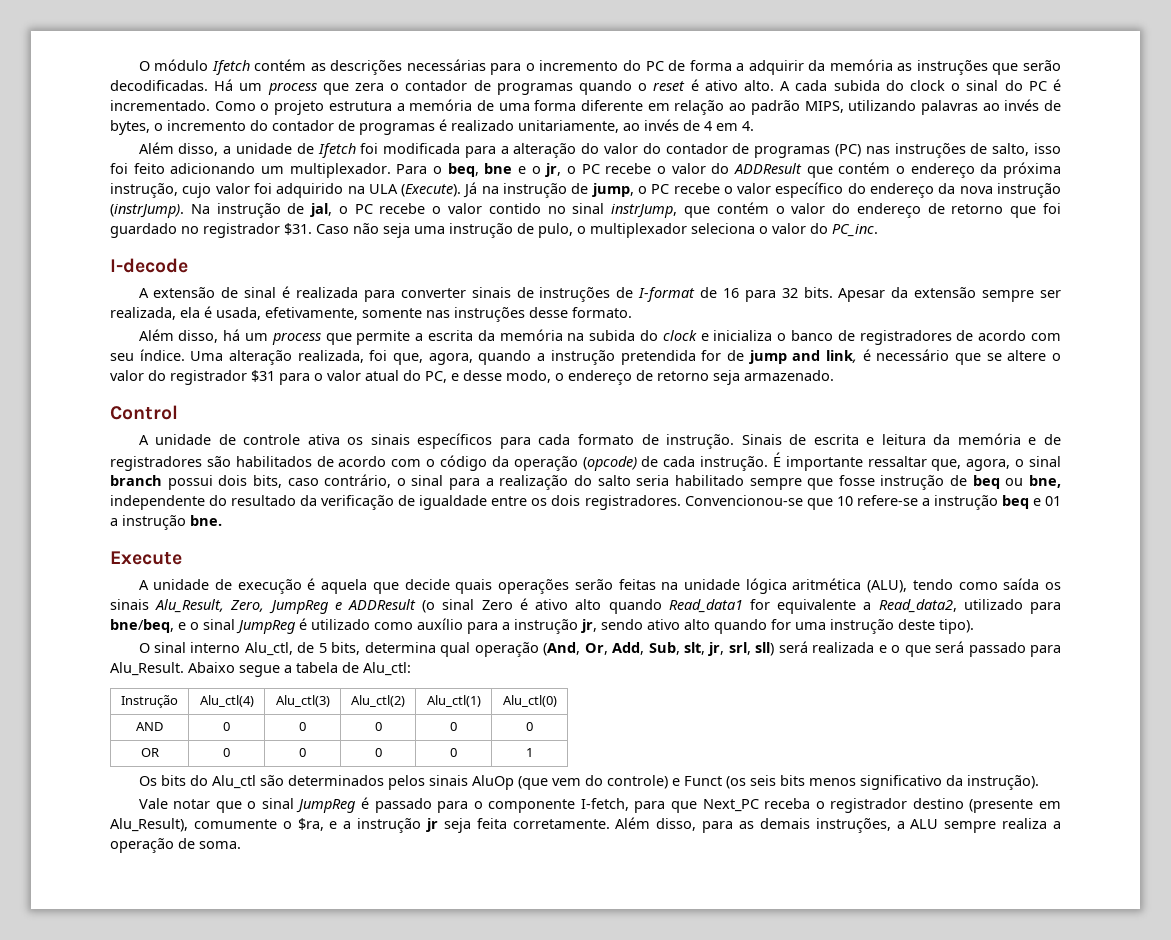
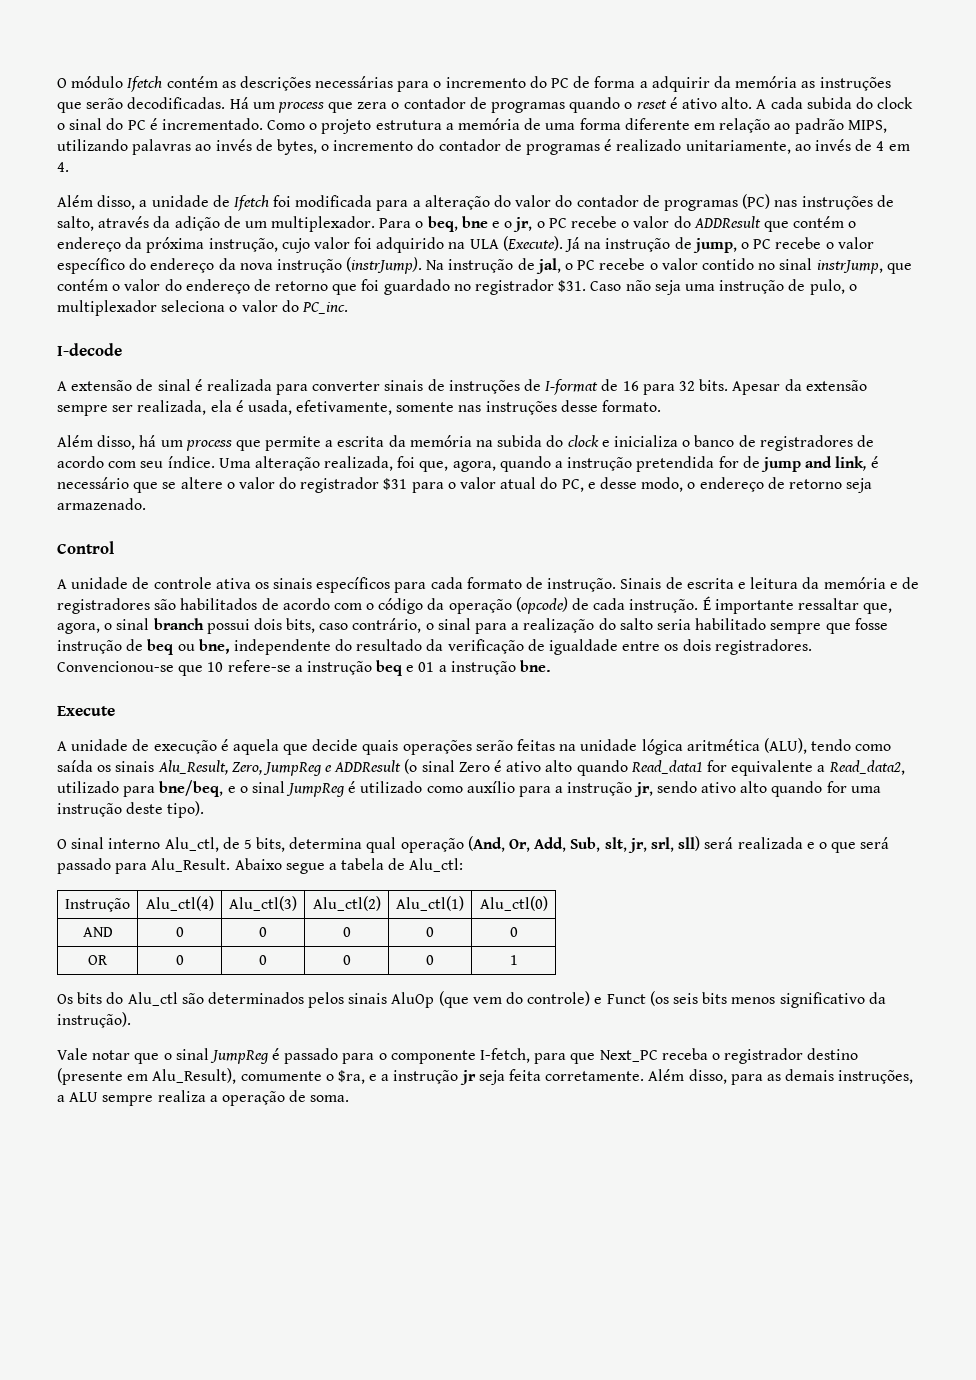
[1034,143,1062,154] [110,163,256,174] isso foi feito adicionando -> [98,216,241,231] através da adição de

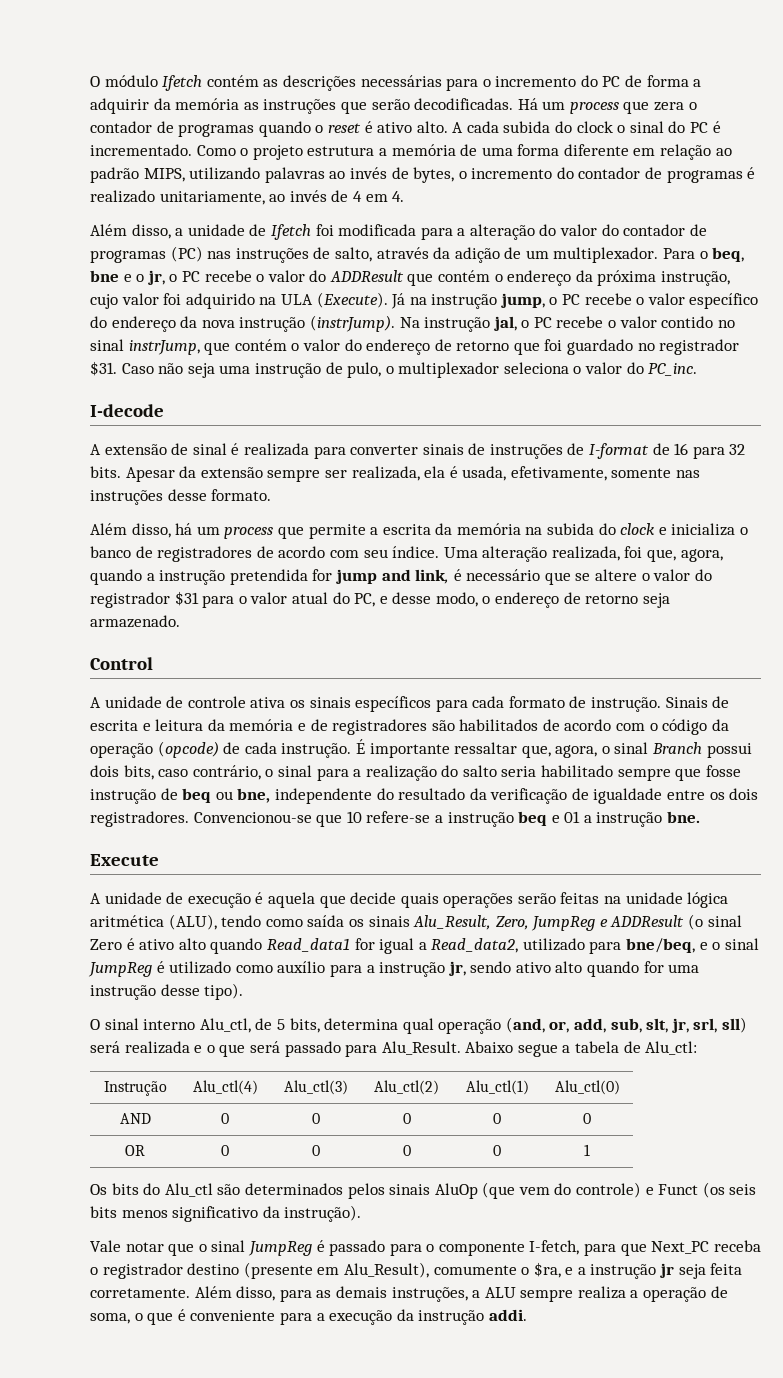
[674,237,692,249] de -> (498, 301) none
[517,258,535,270] de -> (491, 324) none
[742,456,760,468] de -> (333, 575) none
[153,618,204,630] branch -> [652,742,703,754] Branch
[731,760,814,776] equivalente -> [379,938,415,954] igual
[126,802,164,814] deste -> [160,984,200,996] desse
[467,836,601,852] (And, Or, Add, Sub, -> [505,1017,642,1033] (and, or, add, sub,
[310,1095,350,1102] soma. -> [90,1309,527,1325] soma, o que é conveniente para a execução da instrução addi.

